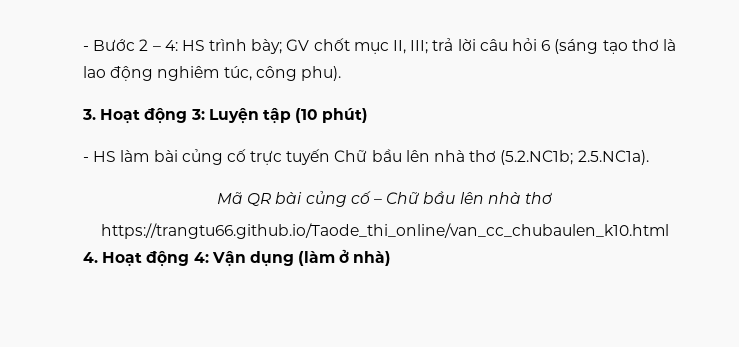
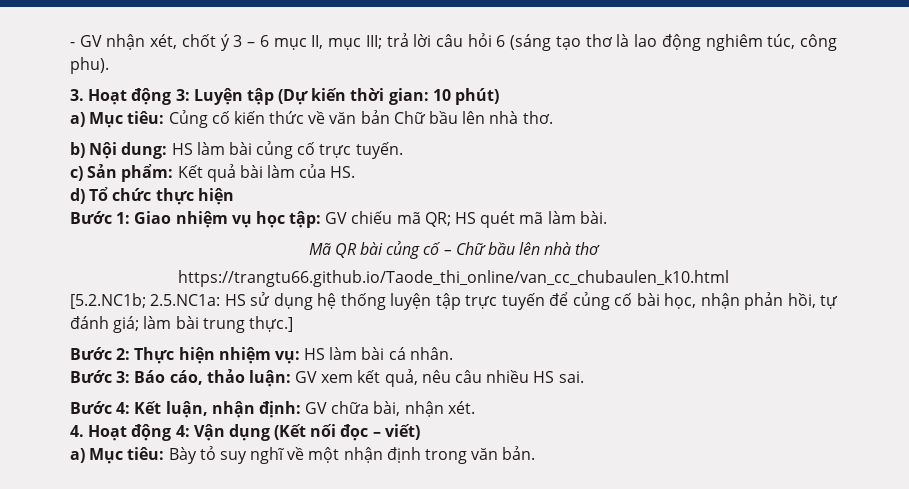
[83,38,350,54] - Bước 2 – 4: HS trình bày; GV chốt -> [70,34,269,51] - GV nhận xét, chốt ý 3 – 6
(407, 47) none -> [328,38,362,50] mục
[295,108,369,123] [83,157,89,162] (10 phút) // - -> [278,88,500,105] [70,110,553,128] [70,142,168,159] (Dự kiến thời gian: 10 phút) // a) Mục tiêu: Củng cố kiến thức về văn bản Chữ bầu lên nhà thơ. // b) Nội dung:
[286,149,649,165] tuyến Chữ bầu lên nhà thơ (5.2.NC1b; 2.5.NC1a). -> [355,142,403,159] [70,164,356,182] [70,187,234,205] [70,211,607,228] tuyến. // c) Sản phẩm: Kết quả bài làm của HS. // d) Tổ chức thực hiện // Bước 1: Giao nhiệm vụ học tập: GV chiếu mã QR; HS quét mã làm bài.
(669, 231) none -> [70,292,839,310] [70,316,293,333] [70,347,453,364] [70,369,584,387] [70,401,475,418] // [5.2.NC1b; 2.5.NC1a: HS sử dụng hệ thống luyện tập trực tuyến để củng cố bài học, nhận phản hồi, tự đánh giá; làm bài trung thực.] // Bước 2: Thực hiện nhiệm vụ: HS làm bài cá nhân. // Bước 3: Báo cáo, thảo luận: GV xem kết quả, nêu câu nhiều HS sai. // Bước 4: Kết luận, nhận định: GV chữa bài, nhận xét.
[298,249,392,266] (làm ở nhà) -> [274,424,420,441] [70,446,536,464] (Kết nối đọc – viết) // a) Mục tiêu: Bày tỏ suy nghĩ về một nhận định trong văn bản.

